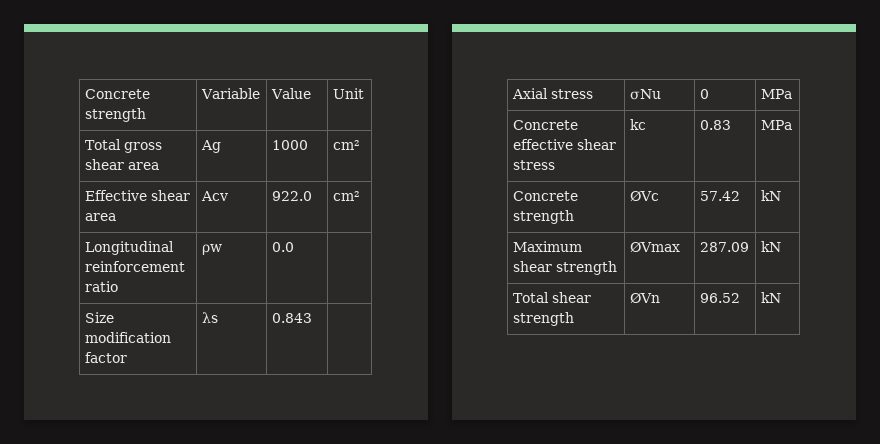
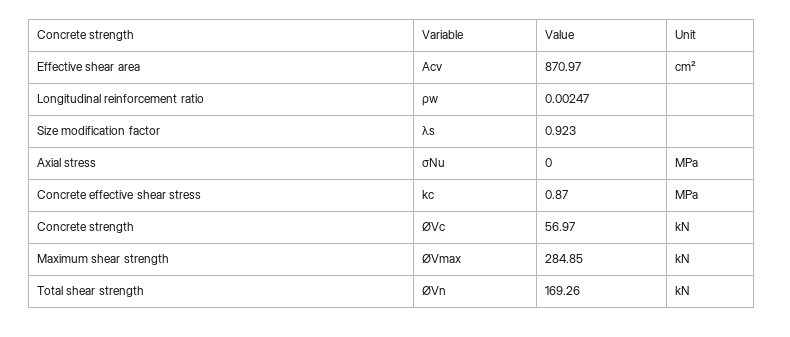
[84,139,162,153] [84,159,159,170] [200,140,221,153] [271,140,308,150] [332,140,360,150] // Total gross shear area | Ag | 1000 | cm² -> (697, 34) none
[271,191,312,201] 922.0 -> [545,62,582,71] 870.97
[271,242,294,252] 0.0 -> [545,94,590,103] 0.00247
[271,313,312,323] 0.843 -> [545,126,577,135] 0.923
[699,120,731,130] 0.83 -> [545,190,569,199] 0.87
[699,191,740,201] 57.42 -> [545,222,576,231] 56.97
[699,242,749,252] 287.09 -> [545,254,584,263] 284.85
[699,293,740,303] 96.52 -> [545,286,581,295] 169.26

